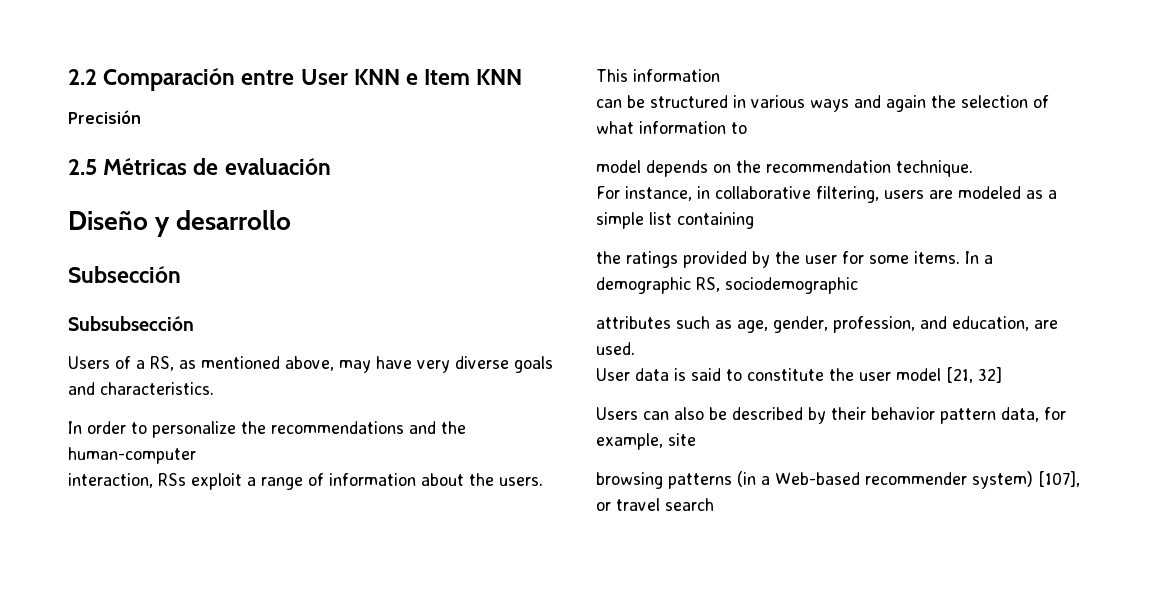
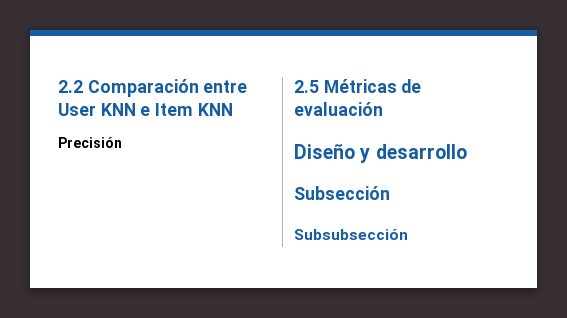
[68,356,553,373] [68,382,214,395] [68,421,466,438] [68,447,196,464] [68,473,543,490] [596,69,720,82] [596,95,1049,112] [596,121,747,134] [596,160,973,177] [596,186,1057,203] [596,212,754,229] [596,251,993,268] [596,277,858,294] [596,316,1058,333] [596,342,635,355] [596,367,1002,383] [596,407,1066,424] [596,433,696,450] [596,471,1080,489] [596,498,714,511] // Users of a RS, as mentioned above, may have very diverse goals and characteristics. // In order to personalize the recommendations and the human-computer // interaction, RSs exploit a range of information about the users. This information // can be structured in various ways and again the selection of what information to // model depends on the recommendation technique. // For instance, in collaborative filtering, users are modeled as a simple list containing // the ratings provided by the user for some items. In a demographic RS, sociodemographic // attributes such as age, gender, profession, and education, are used. // User data is said to constitute the user model [21, 32] // Users can also be described by their behavior pattern data, for example, site // browsing patterns (in a Web-based recommender system) [107], or travel search -> (408, 234) none

